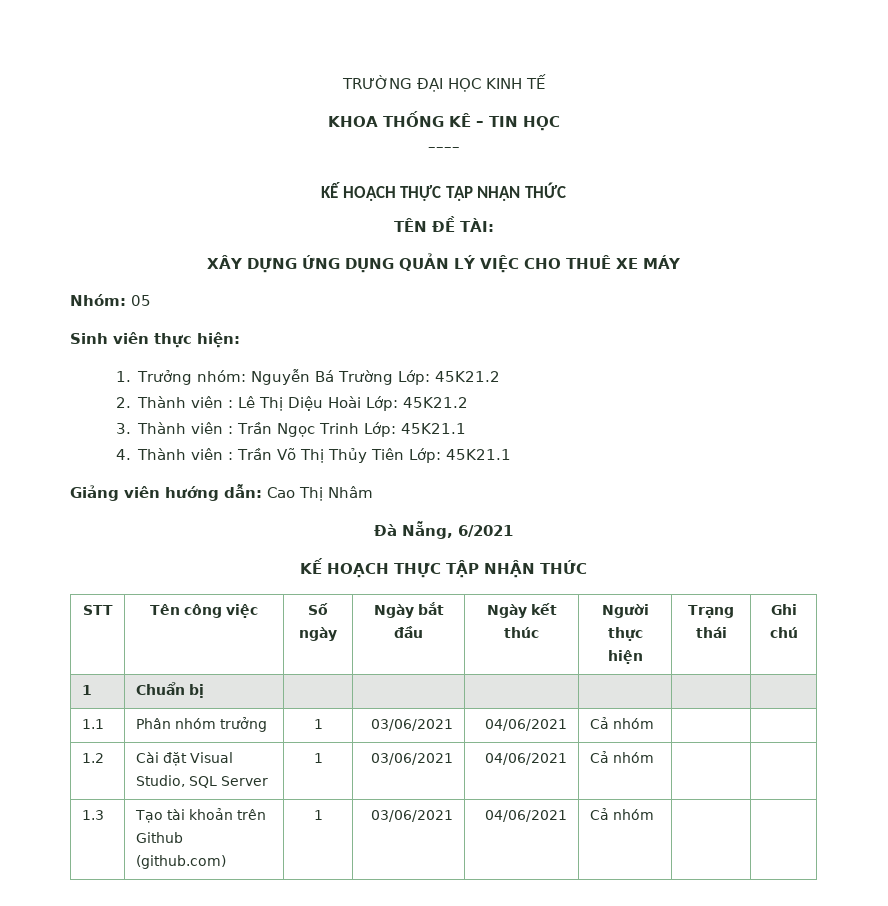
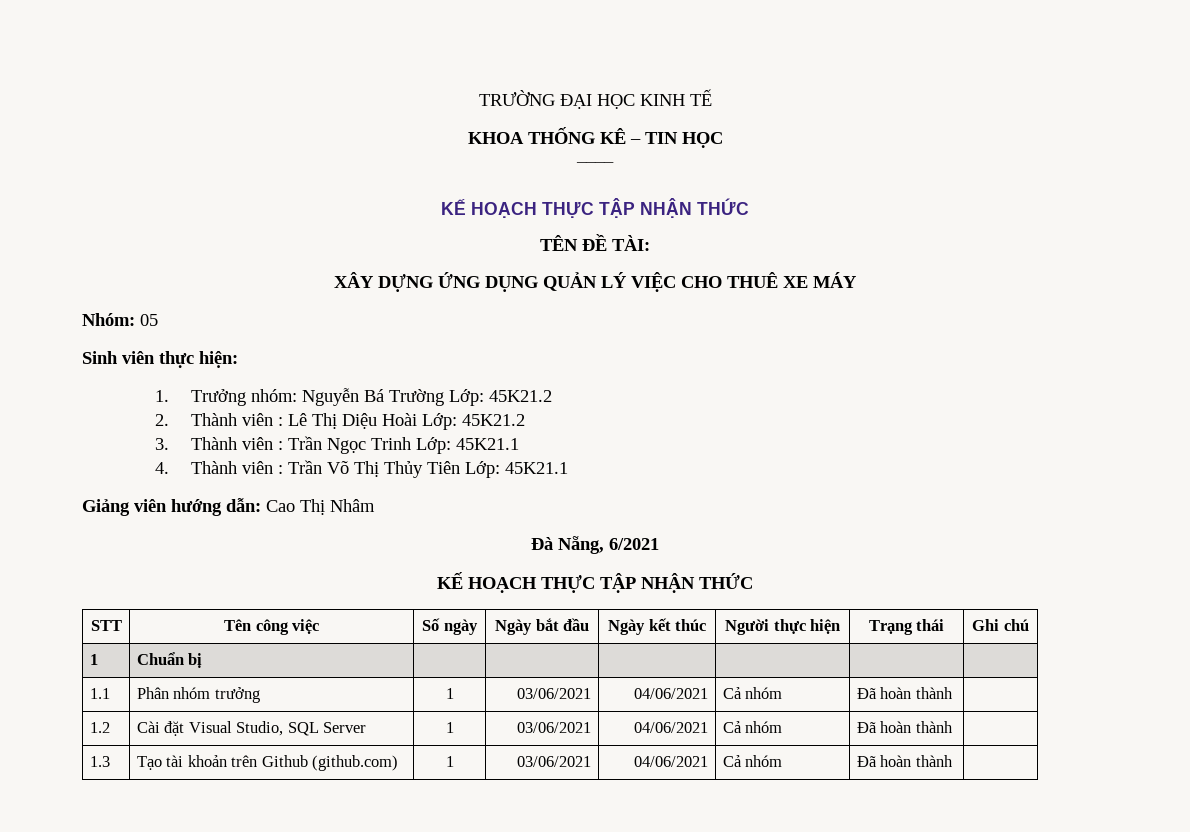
(654, 723) none -> [856,687,953,699] Đã hoàn thành
(654, 757) none -> [856,721,953,733] Đã hoàn thành
(654, 814) none -> [856,755,953,767] Đã hoàn thành

